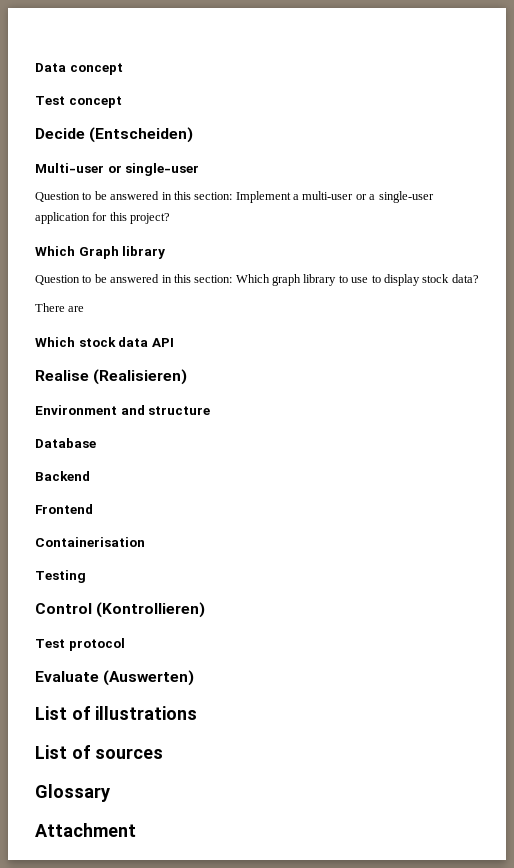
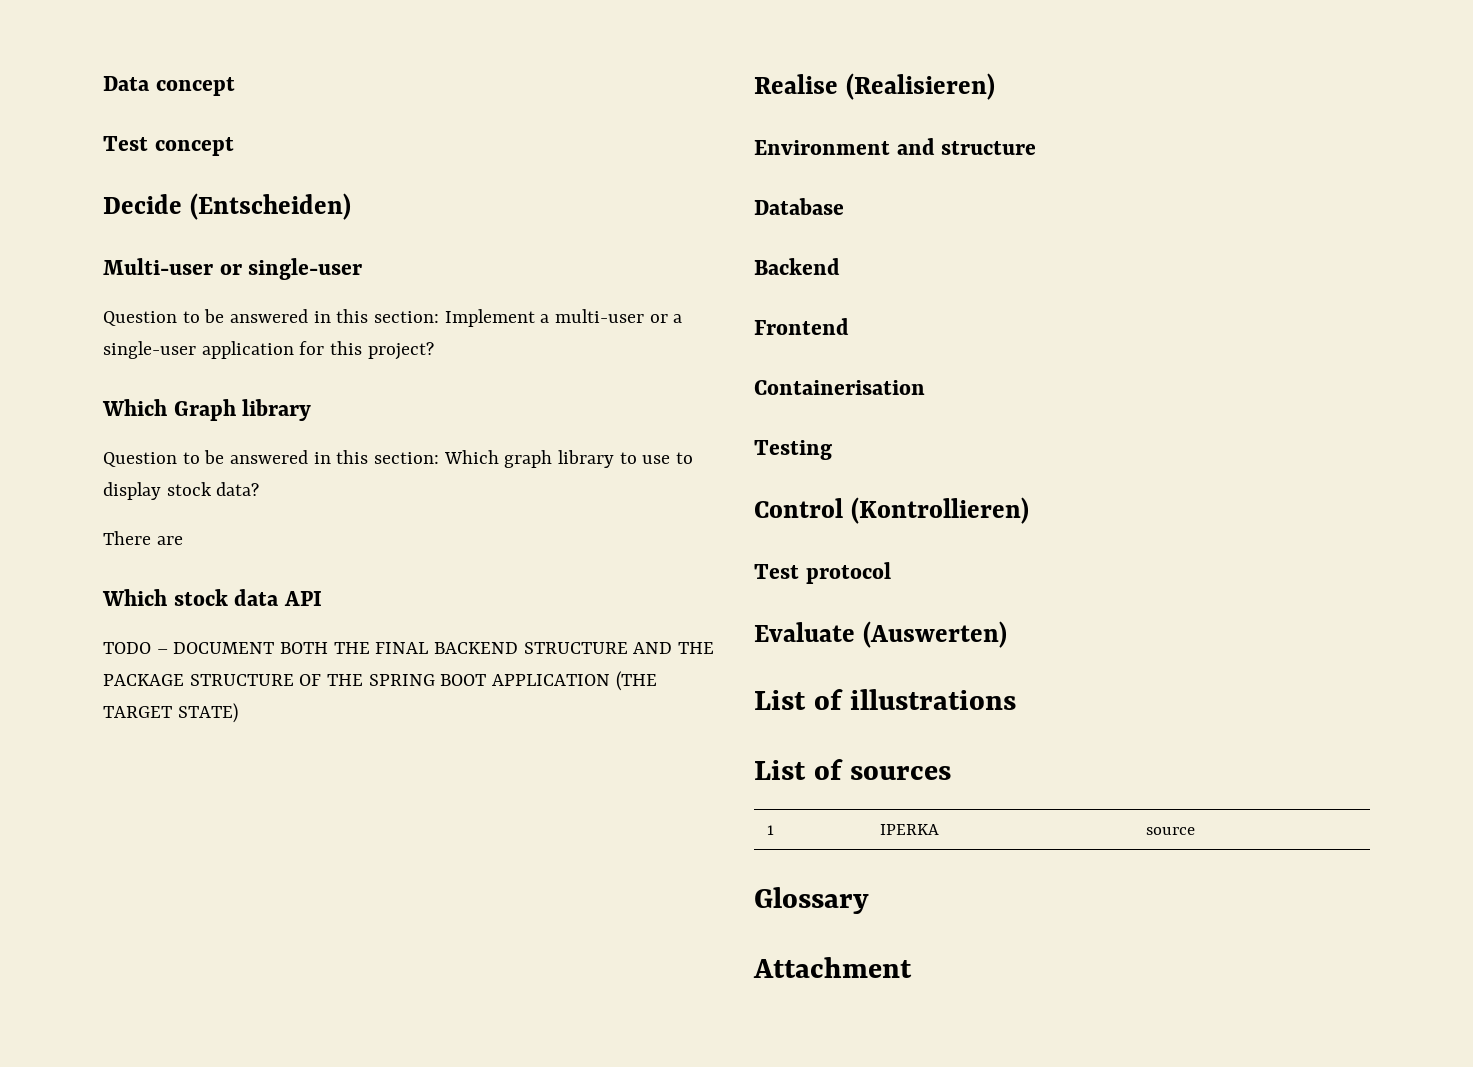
(174, 342) none -> [103,642,715,654] [103,671,657,691] [103,703,238,723] // TODO – DOCUMENT BOTH THE FINAL BACKEND STRUCTURE AND THE PACKAGE STRUCTURE OF THE SPRING BOOT APPLICATION (THE TARGET STATE)
(163, 753) none -> [767,825,775,835] [880,824,940,835] [1146,827,1196,835] // 1 | IPERKA | source

